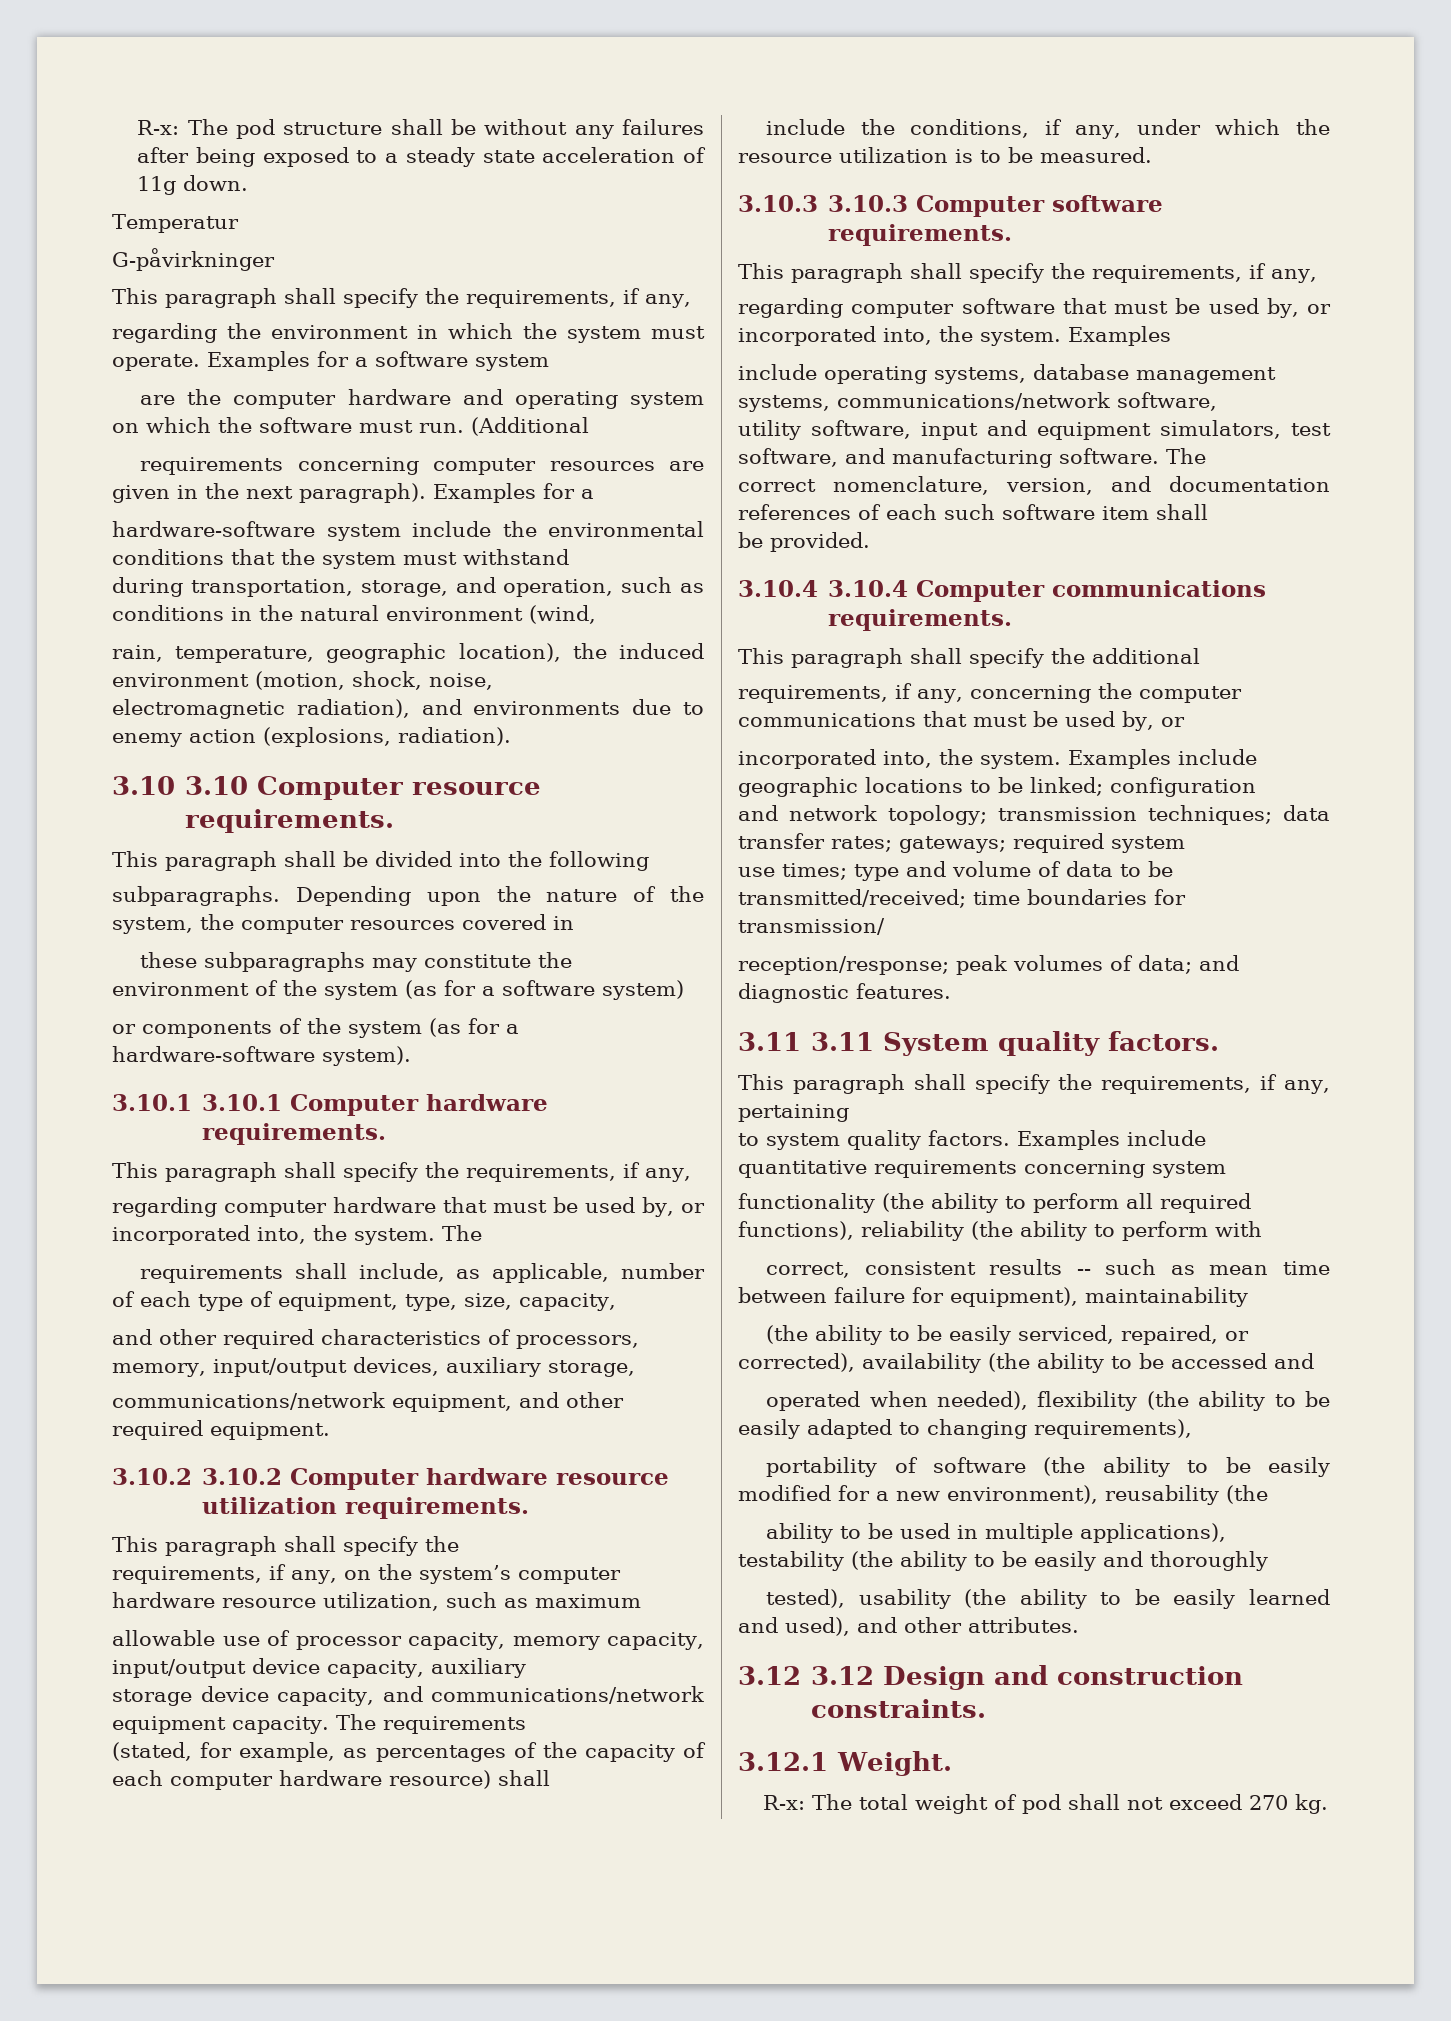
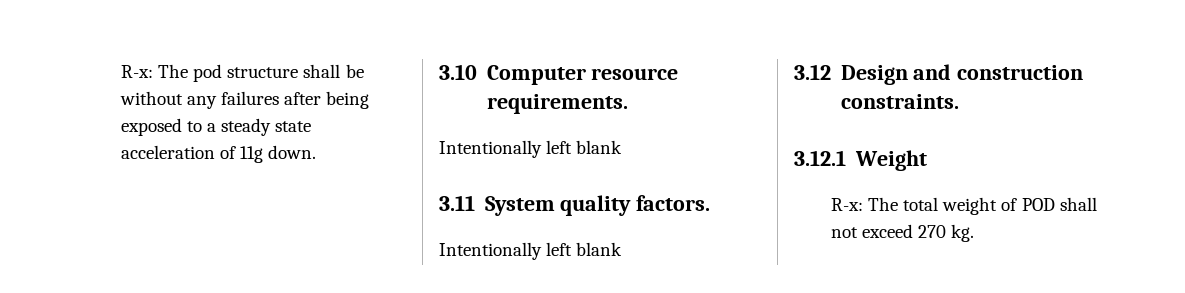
[112,214,239,233] [112,248,275,271] [112,288,691,308] [112,323,705,343] [112,351,549,371] [140,389,704,409] [112,417,589,436] [140,457,704,475] [112,483,594,503] [112,521,704,541] [112,549,569,569] [112,577,704,597] [112,605,596,624] [112,643,704,663] [112,671,493,690] [112,699,704,719] [112,727,511,747] [112,776,249,795] // Temperatur // G-påvirkninger // This paragraph shall specify the requirements, if any, // regarding the environment in which the system must operate. Examples for a software system // are the computer hardware and operating system on which the software must run. (Additional // requirements concerning computer resources are given in the next paragraph). Examples for a // hardware-software system include the environmental conditions that the system must withstand // during transportation, storage, and operation, such as conditions in the natural environment (wind, // rain, temperature, geographic location), the induced environment (motion, shock, noise, // electromagnetic radiation), and environments due to enemy action (explosions, radiation). // 3.10 3.10 -> [439,64,477,80] // 3.10
[112,851,649,871] [112,886,704,906] [112,914,574,934] [140,952,573,972] [112,980,684,1000] [112,1018,519,1038] [112,1046,411,1066] [112,1094,549,1116] [202,1123,387,1145] [112,1162,691,1182] [112,1197,705,1217] [112,1225,482,1245] [140,1263,705,1283] [112,1291,616,1311] [112,1329,639,1349] [112,1357,635,1377] [112,1392,624,1412] [112,1420,330,1440] [112,1468,670,1490] [202,1497,530,1519] [112,1536,459,1556] [112,1564,621,1584] [112,1592,641,1611] [112,1630,705,1650] [112,1658,526,1678] [112,1686,704,1706] [112,1714,526,1734] [112,1742,706,1762] [112,1770,550,1790] [766,119,1330,139] [738,147,1152,163] [738,195,1164,217] [828,224,1013,246] [738,263,1317,283] [738,298,1331,318] [738,326,1171,346] [738,364,1276,384] [738,392,1217,412] [738,420,1331,440] [738,448,1206,468] [738,476,1330,495] [738,504,1208,520] [738,532,870,552] [738,580,1267,602] [828,609,1013,631] [738,648,1200,668] [738,683,1242,703] [738,711,1185,731] [738,749,1257,769] [738,777,1256,797] [738,805,1330,825] [738,833,1185,853] [738,861,1173,881] [738,889,1186,908] [738,918,885,935] [738,955,1239,975] [738,983,951,1003] [738,1031,1220,1056] [738,1074,1331,1094] [738,1104,849,1122] [738,1130,1206,1150] [738,1160,1226,1178] [738,1193,1251,1213] [738,1221,1262,1241] [766,1259,1330,1278] [738,1287,1248,1307] [766,1325,1250,1345] [738,1353,1314,1373] [766,1391,1330,1411] [738,1419,1192,1439] [766,1457,1330,1477] [738,1485,1268,1505] [766,1523,1227,1543] [738,1551,1268,1571] [766,1589,1330,1609] [738,1617,1079,1636] [738,1666,875,1685] This paragraph shall be divided into the following // subparagraphs. Depending upon the nature of the system, the computer resources covered in // these subparagraphs may constitute the environment of the system (as for a software system) // or components of the system (as for a hardware-software system). // 3.10.1 3.10.1 Computer hardware requirements. // This paragraph shall specify the requirements, if any, // regarding computer hardware that must be used by, or incorporated into, the system. The // requirements shall include, as applicable, number of each type of equipment, type, size, capacity, // and other required characteristics of processors, memory, input/output devices, auxiliary storage, // communications/network equipment, and other required equipment. // 3.10.2 3.10.2 Computer hardware resource utilization requirements. // This paragraph shall specify the // requirements, if any, on the system’s computer hardware resource utilization, such as maximum // allowable use of processor capacity, memory capacity, input/output device capacity, auxiliary // storage device capacity, and communications/network equipment capacity. The requirements // (stated, for example, as percentages of the capacity of each computer hardware resource) shall // include the conditions, if any, under which the resource utilization is to be measured. // 3.10.3 3.10.3 Computer software requirements. // This paragraph shall specify the requirements, if any, // regarding computer software that must be used by, or incorporated into, the system. Examples // include operating systems, database management systems, communications/network software, // utility software, input and equipment simulators, test software, and manufacturing software. The // correct nomenclature, version, and documentation references of each such software item shall // be provided. // 3.10.4 3.10.4 Computer communications requirements. // This paragraph shall specify the additional // requirements, if any, concerning the computer communications that must be used by, or // incorporated into, the system. Examples include geographic locations to be linked; configuration // and network topology; transmission techniques; data transfer rates; gateways; required system // use times; type and volume of data to be transmitted/received; time boundaries for transmission/ // reception/response; peak volumes of data; and diagnostic features. // 3.11 3.11 System quality factors. // This paragraph shall specify the requirements, if any, pertaining // to system quality factors. Examples include quantitative requirements concerning system // functionality (the ability to perform all required functions), reliability (the ability to perform with // correct, consistent results -- such as mean time between failure for equipment), maintainability // (the ability to be easily serviced, repaired, or corrected), availability (the ability to be accessed and // operated when needed), flexibility (the ability to be easily adapted to changing requirements), // portability of software (the ability to be easily modified for a new environment), reusability (the // ability to be used in multiple applications), testability (the ability to be easily and thoroughly // tested), usability (the ability to be easily learned and used), and other attributes. // 3.12 3.12 -> [439,140,623,158] [439,195,711,216] [439,242,623,260] [794,64,831,80] Intentionally left blank // 3.11 System quality factors. // Intentionally left blank // 3.12
[837,1751,953,1776] Weight. -> [854,150,927,171] Weight
[1022,1794,1062,1814] pod -> [1021,198,1055,211] POD

